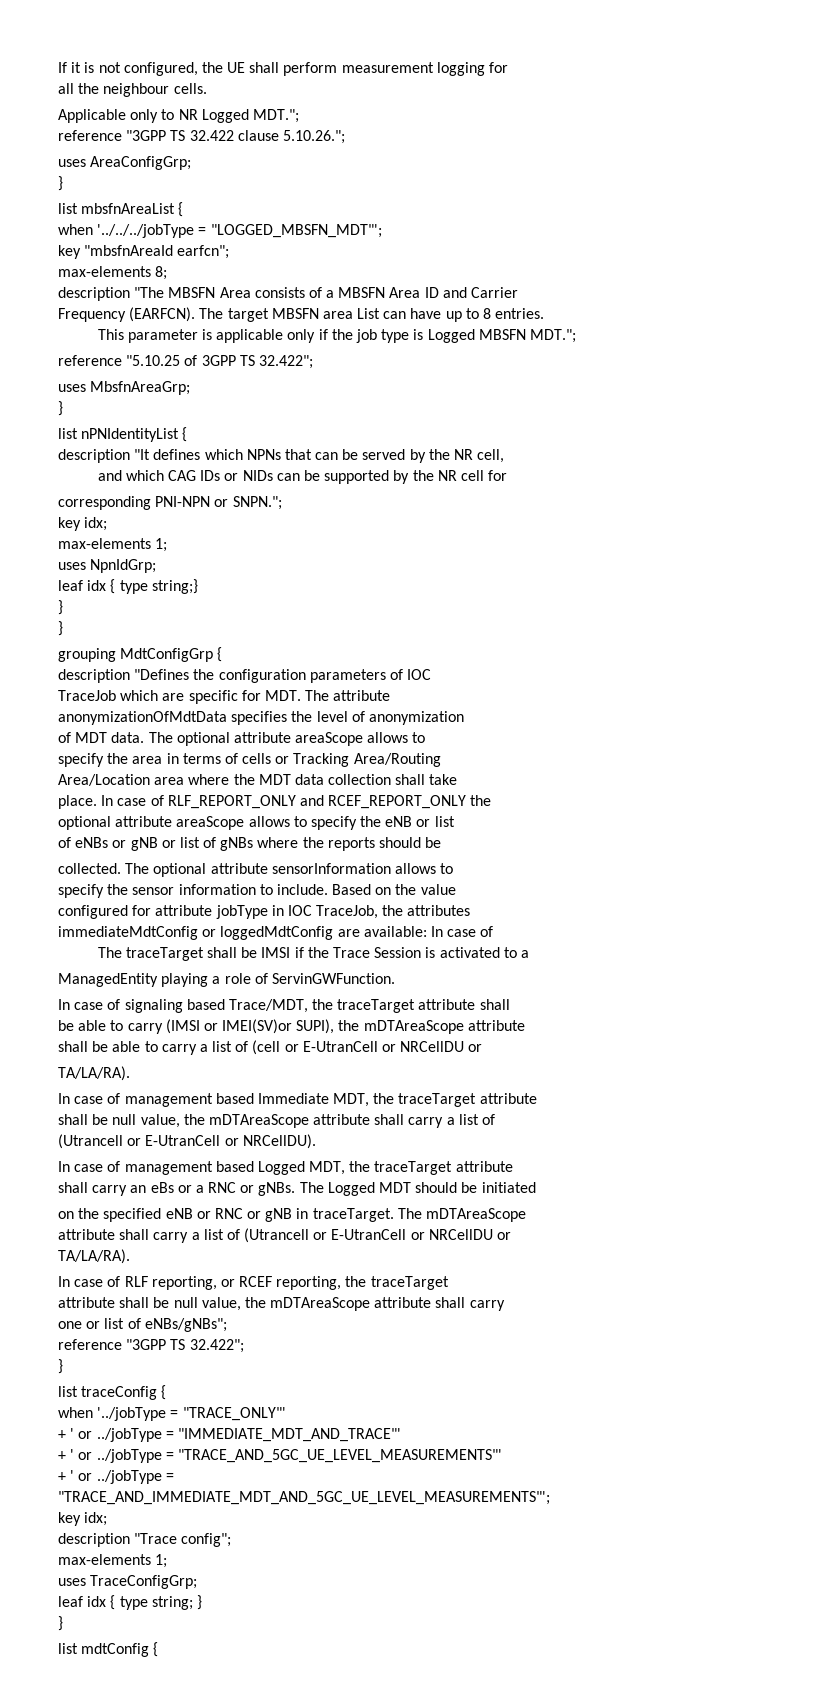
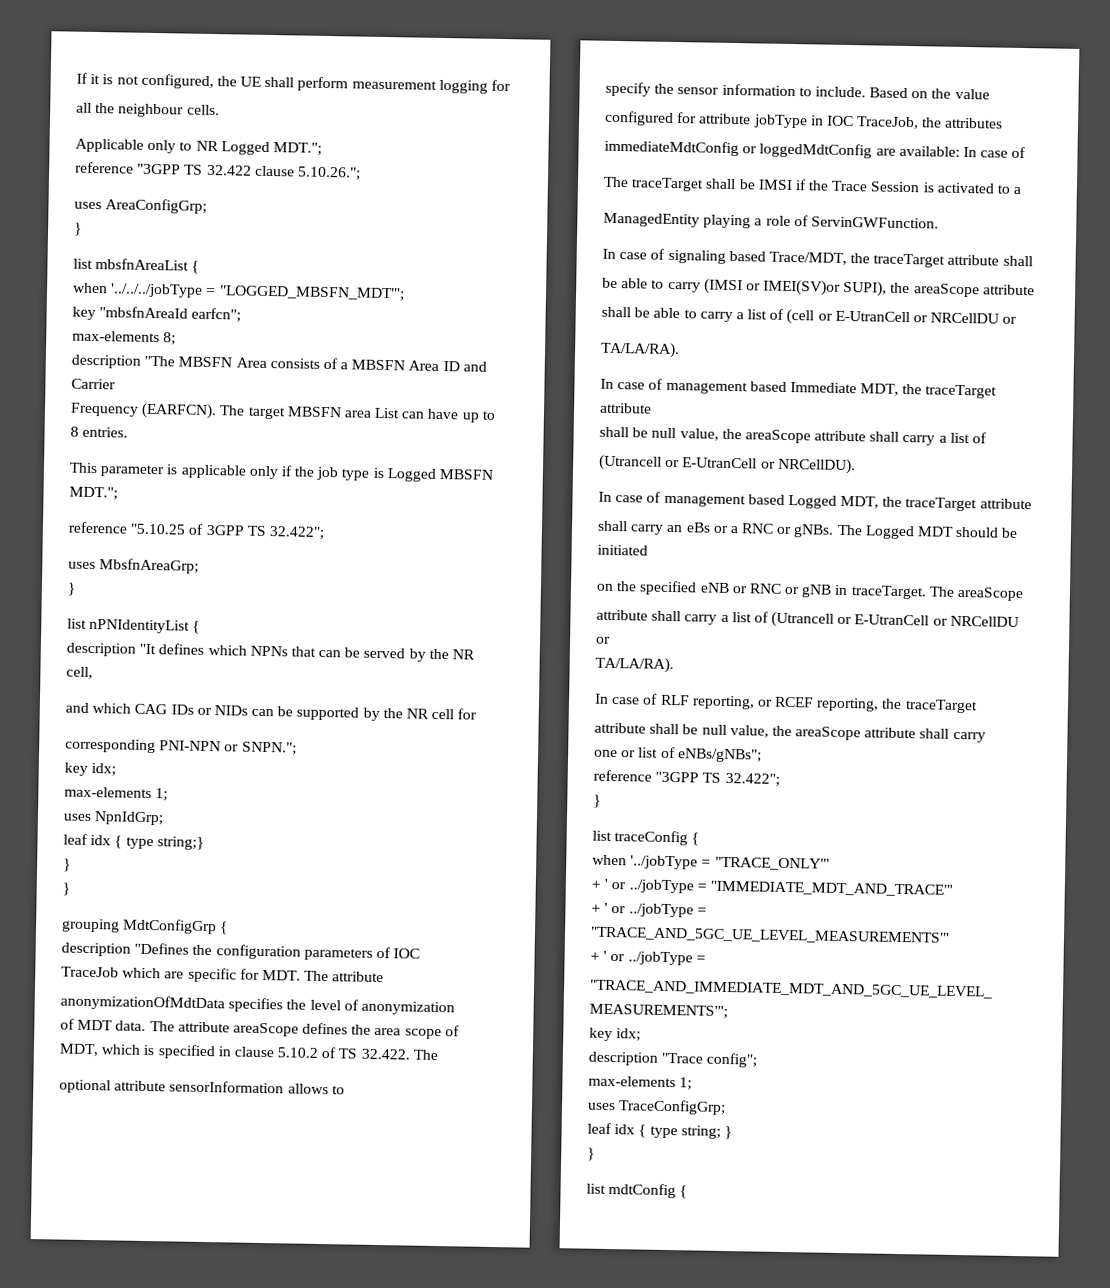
[176,732,426,746] [58,753,441,767] [58,774,458,786] [58,795,492,809] [58,816,455,830] [58,837,442,851] [58,863,150,874] optional attribute areaScope allows to // specify the area in terms of cells or Tracking Area/Routing // Area/Location area where the MDT data collection shall take // place. In case of RLF_REPORT_ONLY and RCEF_REPORT_ONLY the // optional attribute areaScope allows to specify the eNB or list // of eNBs or gNB or list of gNBs where the reports should be // collected. The -> [177,1021,460,1040] [59,1043,438,1061] attribute areaScope defines the area scope of MDT, which is specified in clause 5.10.2 of TS 32.422. The //
[363,1020,464,1034] mDTAreaScope -> [913,283,980,298] areaScope
[208,1114,309,1128] mDTAreaScope -> [744,429,811,444] areaScope
[426,1208,527,1222] mDTAreaScope -> [957,586,1025,602] areaScope
[270,1297,371,1311] mDTAreaScope -> [795,726,862,741] areaScope

